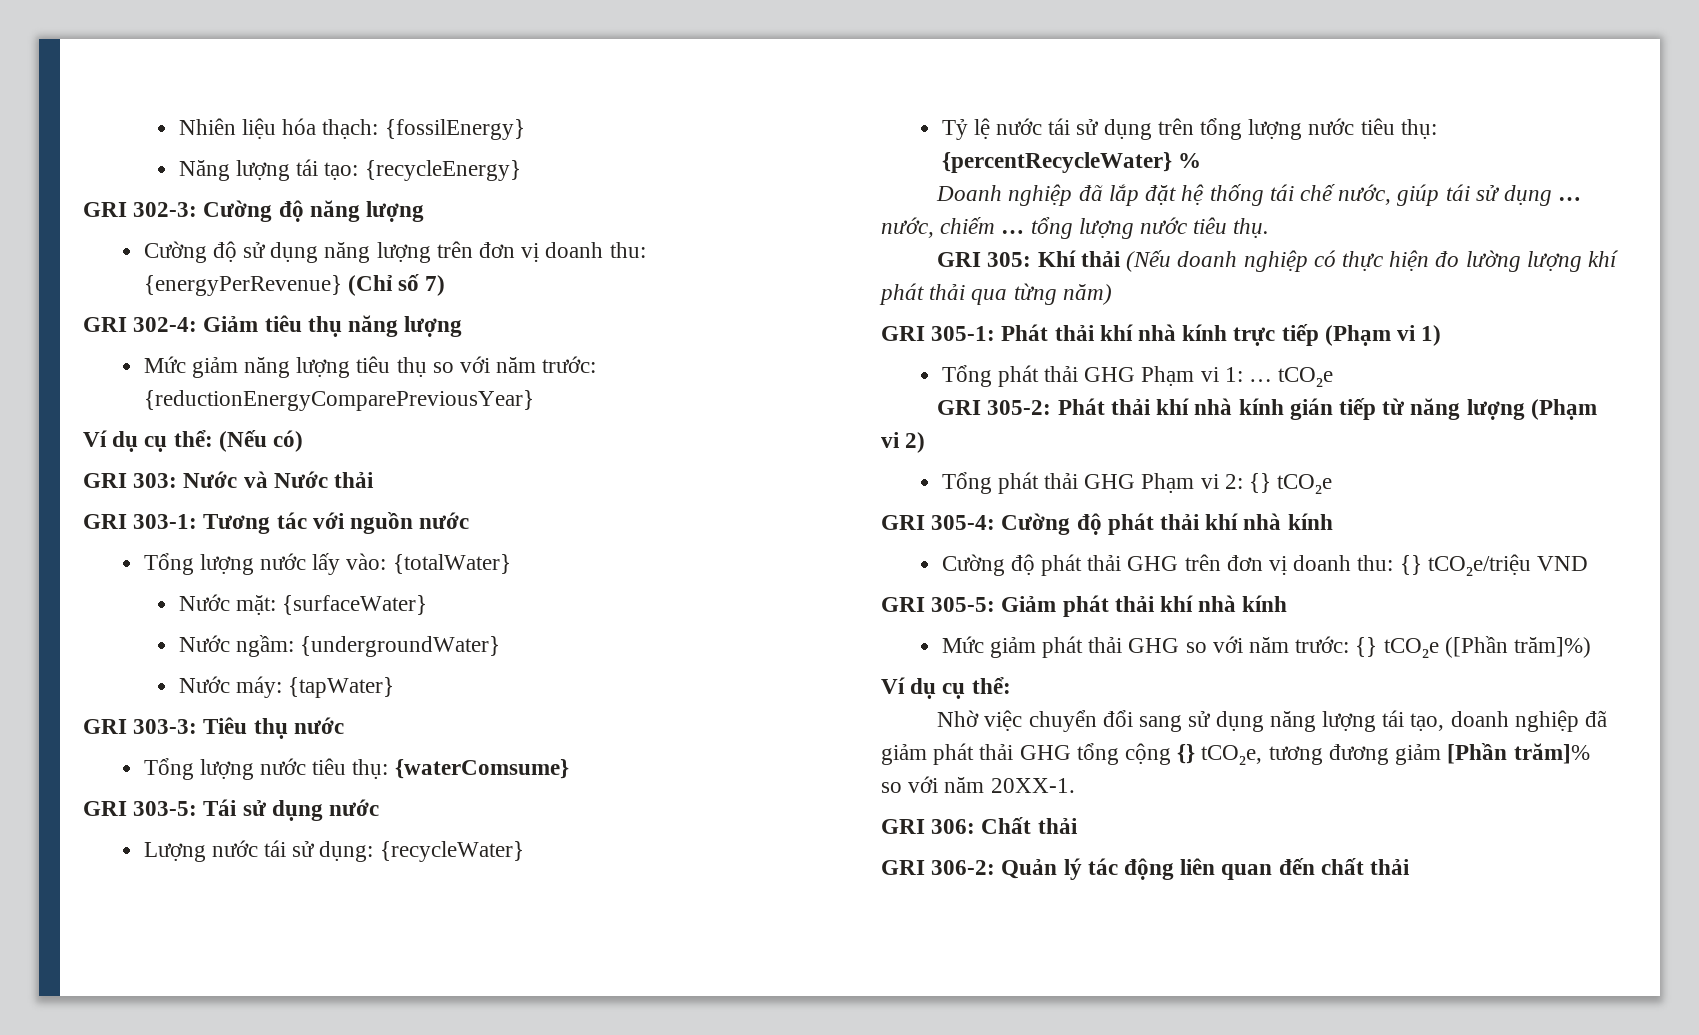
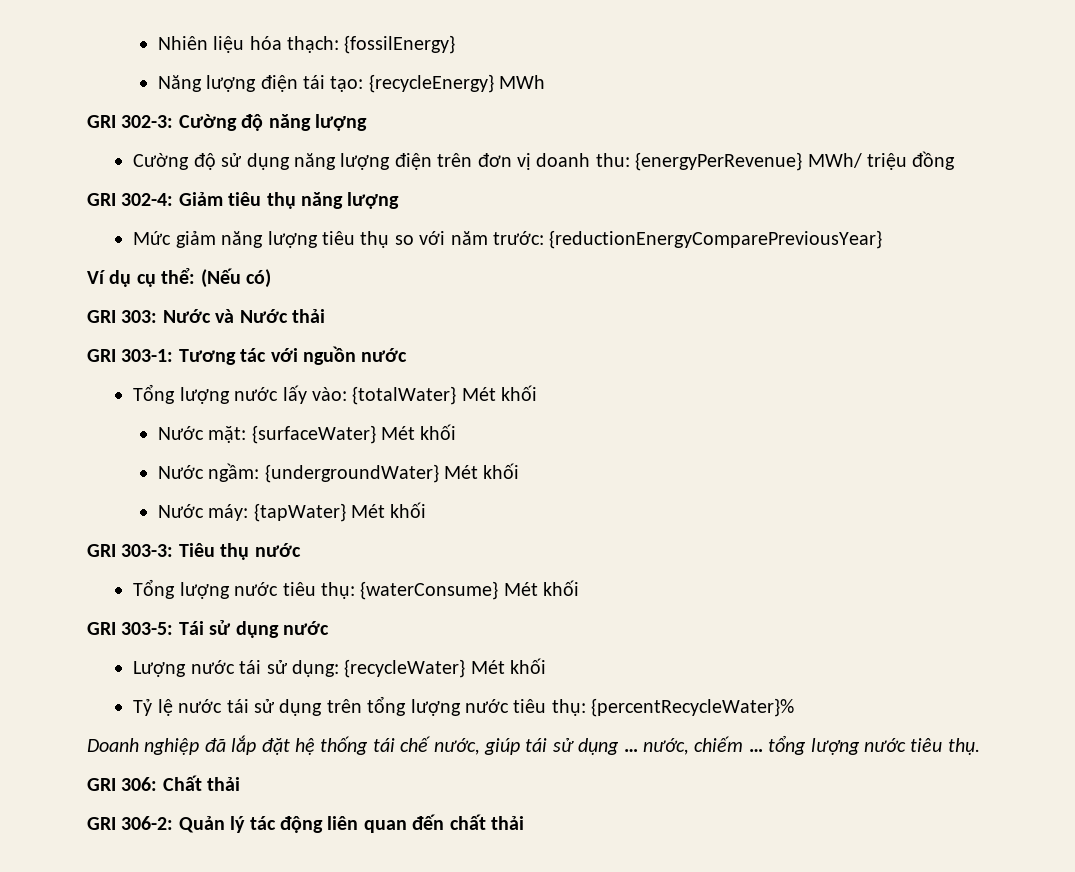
(290, 170) none -> [260,75,298,92] điện
(521, 170) none -> [499,75,546,89] MWh
(431, 252) none -> [394,153,432,170] điện
[347,274,446,296] (Chỉ số 7) -> [807,151,956,170] MWh/ triệu đồng
(511, 564) none -> [461,385,538,401] Mét khối
(428, 605) none -> [380,424,457,440] Mét khối
(501, 646) none -> [443,463,520,479] Mét khối
(395, 687) none -> [350,502,427,518] Mét khối
[394,759,569,779] {waterComsume} -> [360,580,580,600] {waterConsume} Mét khối
(524, 851) none -> [470,658,547,674] Mét khối
[941,152,1201,173] {percentRecycleWater} % -> [591,698,795,717] {percentRecycleWater}%
[937,250,1619,272] [879,283,1112,305] [881,324,1442,346] [941,365,1334,387] [937,398,1597,420] [881,432,926,453] [941,472,1333,494] [881,513,1333,535] [941,554,1589,576] [881,595,1288,617] [941,636,1592,658] [881,677,1011,699] [937,710,1607,732] [881,743,1590,765] [881,776,1075,793] // GRI 305: Khí thải (Nếu doanh nghiệp có thực hiện đo lường lượng khí phát thải qua từng năm) // GRI 305-1: Phát thải khí nhà kính trực tiếp (Phạm vi 1) // Tổng phát thải GHG Phạm vi 1: … tCO₂e // GRI 305-2: Phát thải khí nhà kính gián tiếp từ năng lượng (Phạm vi 2) // Tổng phát thải GHG Phạm vi 2: {} tCO₂e // GRI 305-4: Cường độ phát thải khí nhà kính // Cường độ phát thải GHG trên đơn vị doanh thu: {} tCO₂e/triệu VND // GRI 305-5: Giảm phát thải khí nhà kính // Mức giảm phát thải GHG so với năm trước: {} tCO₂e ([Phần trăm]%) // Ví dụ cụ thể: // Nhờ việc chuyển đổi sang sử dụng năng lượng tái tạo, doanh nghiệp đã giảm phát thải GHG tổng cộng {} tCO₂e, tương đương giảm [Phần trăm]% so với năm 20XX-1. -> (980, 746) none

